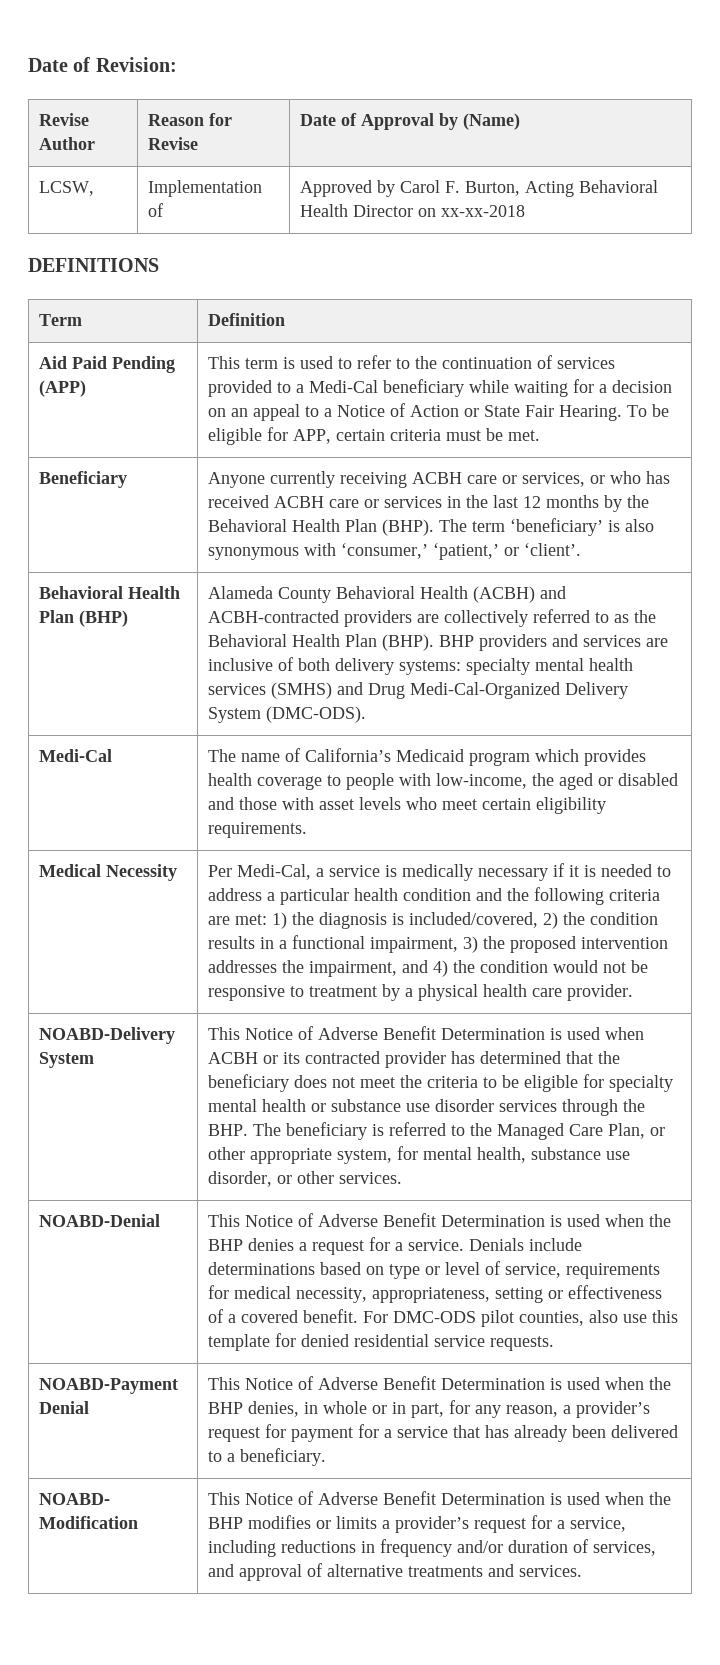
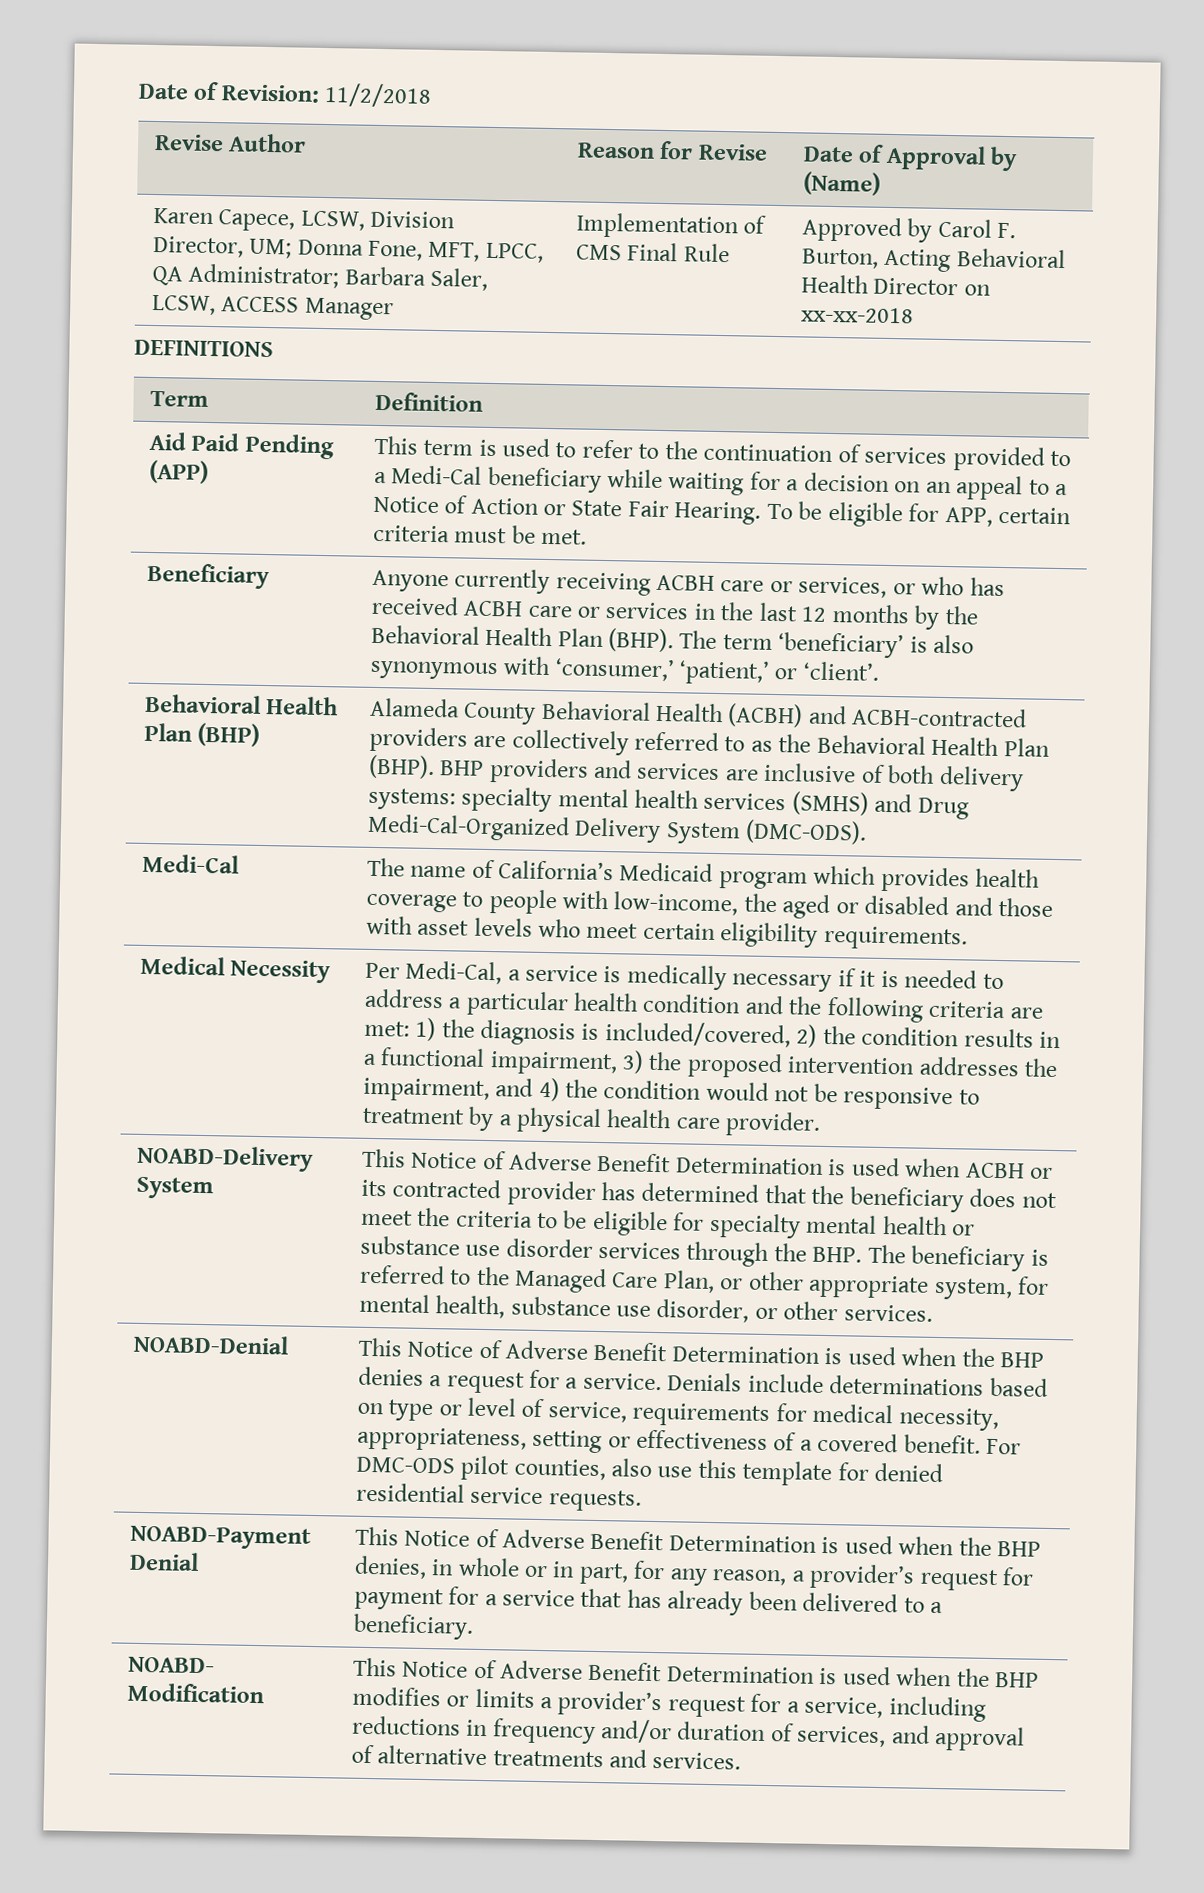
(177, 64) none -> [324,82,433,108] 11/2/2018
[39,181,95,196] LCSW, -> [152,207,456,232] [152,235,544,263] [151,263,489,291] [151,294,394,321] Karen Capece, LCSW, Division Director, UM; Donna Fone, MFT, LPCC, QA Administrator; Barbara Saler, LCSW, ACCESS Manager
(164, 210) none -> [575,242,730,263] CMS Final Rule

